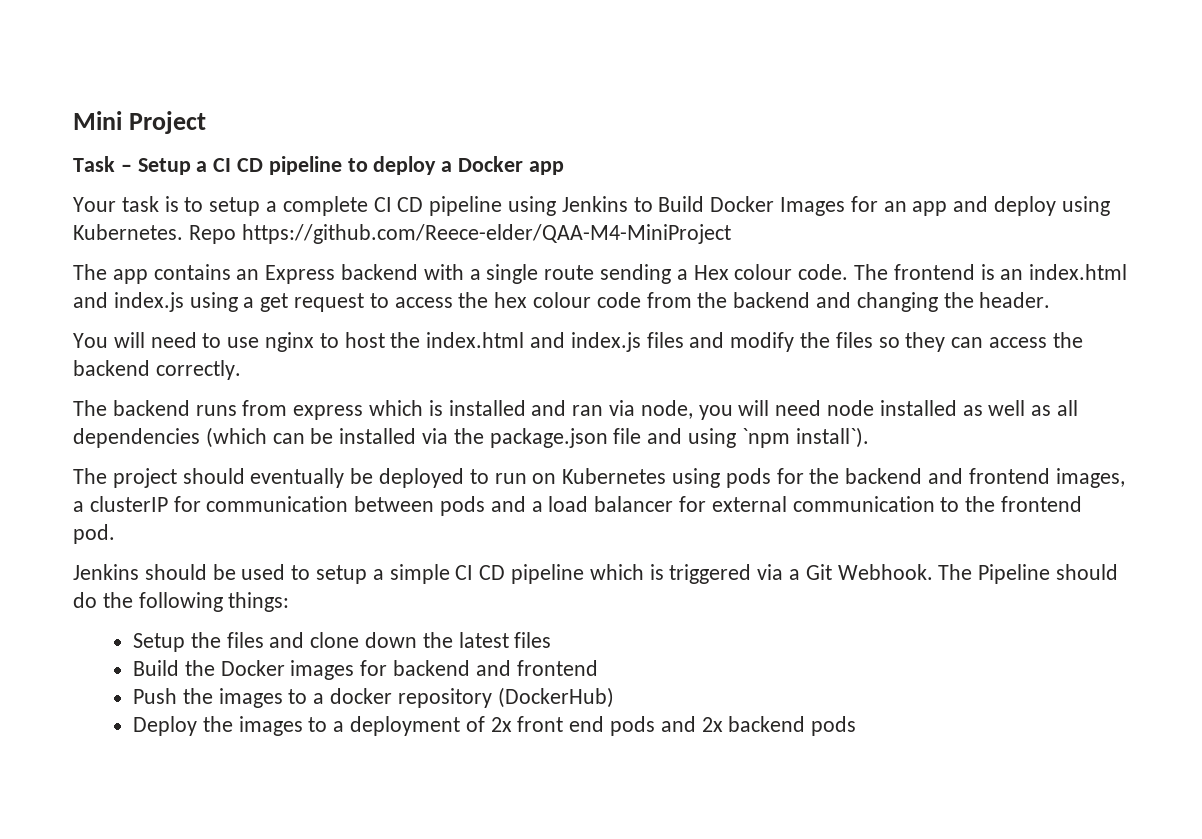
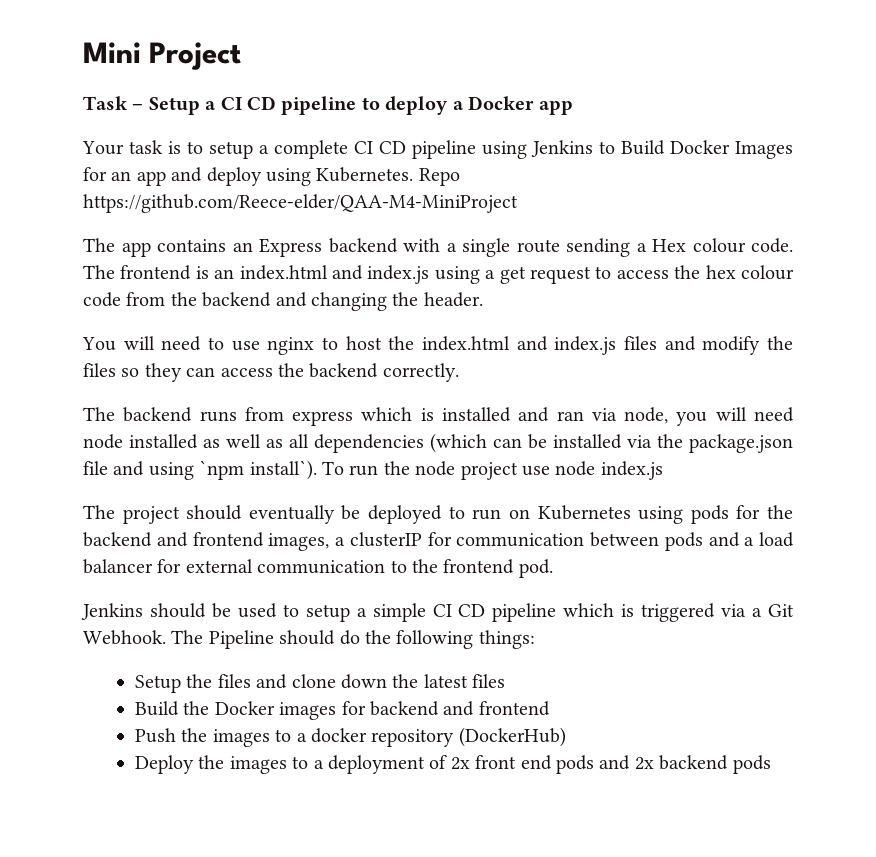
(869, 437) none -> [322,461,663,480] To run the node project use node index.js

